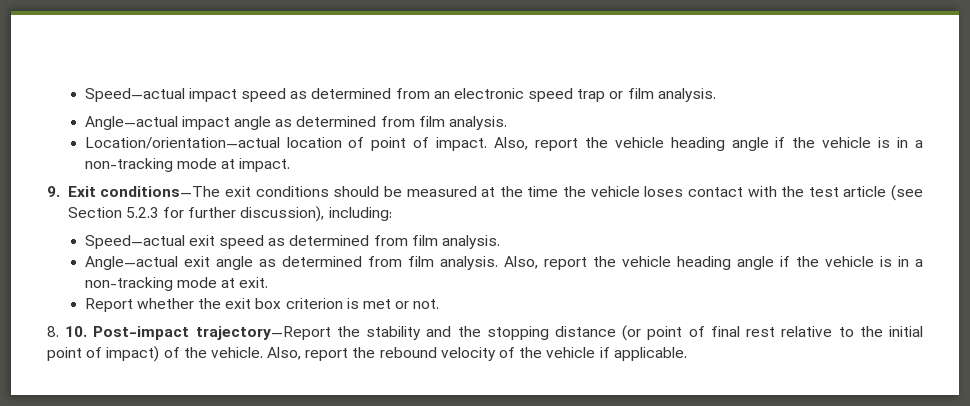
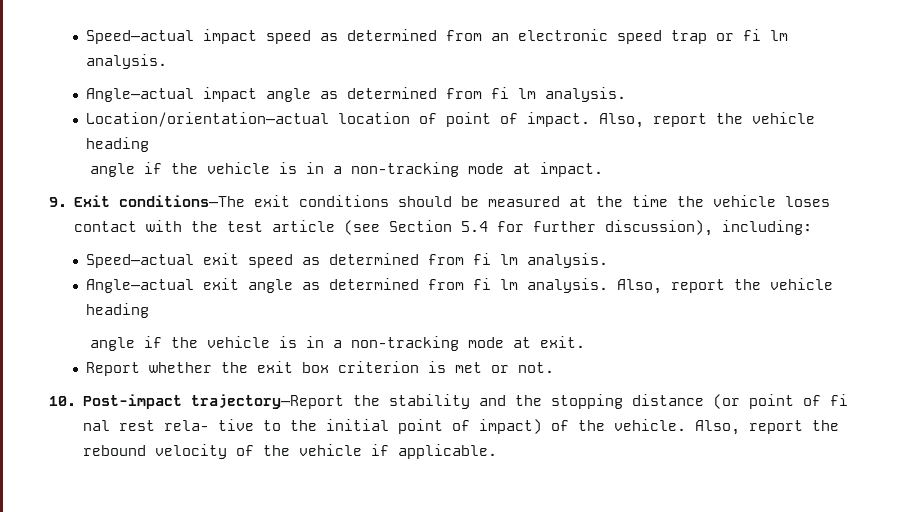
[627,88,654,99] film -> [742,29,788,41] fi lm
[418,116,445,127] film -> [490,87,536,99] fi lm
(725, 144) none -> (149, 144) //
[125,207,159,218] 5.2.3 -> [461,221,489,232] 5.4
[411,235,438,246] film -> [472,253,518,265] fi lm
[407,256,434,267] film -> [472,278,518,290] fi lm
(731, 263) none -> (149, 310) //
[47,326,59,337] 8. -> (554, 367) none
[710,326,833,337] final rest relative -> [830,394,849,406] [83,419,255,431] fi nal rest rela- tive

